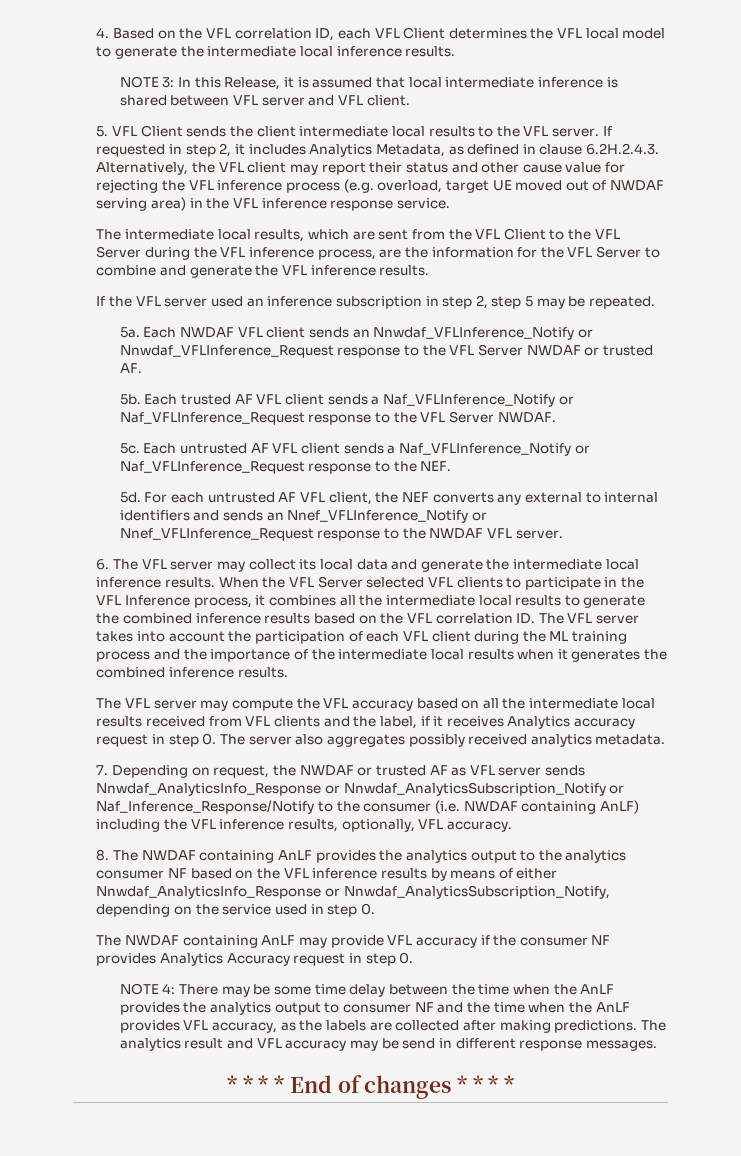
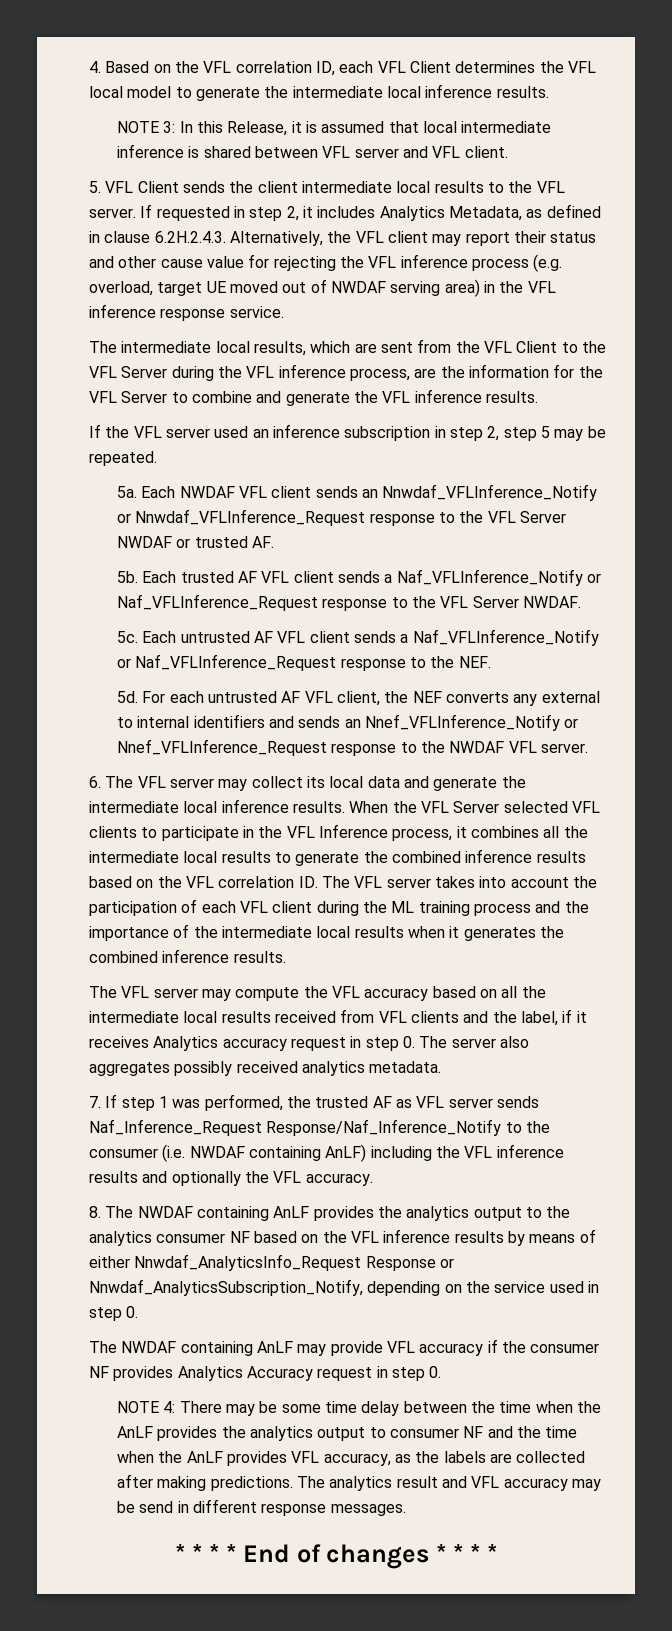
[112,765,373,778] Depending on request, the NWDAF or -> [105,1094,311,1111] If step 1 was performed, the
[96,782,625,796] [96,800,315,814] Nnwdaf_AnalyticsInfo_Response or Nnwdaf_AnalyticsSubscription_Notify or Naf_Inference_Response/Notify -> [89,1119,502,1136] Naf_Inference_Request Response/Naf_Inference_Notify
[287,819,415,832] results, optionally, -> [89,1171,270,1186] results and optionally the
[96,886,322,899] Nnwdaf_AnalyticsInfo_Response -> [134,1254,436,1271] Nnwdaf_AnalyticsInfo_Request Response

